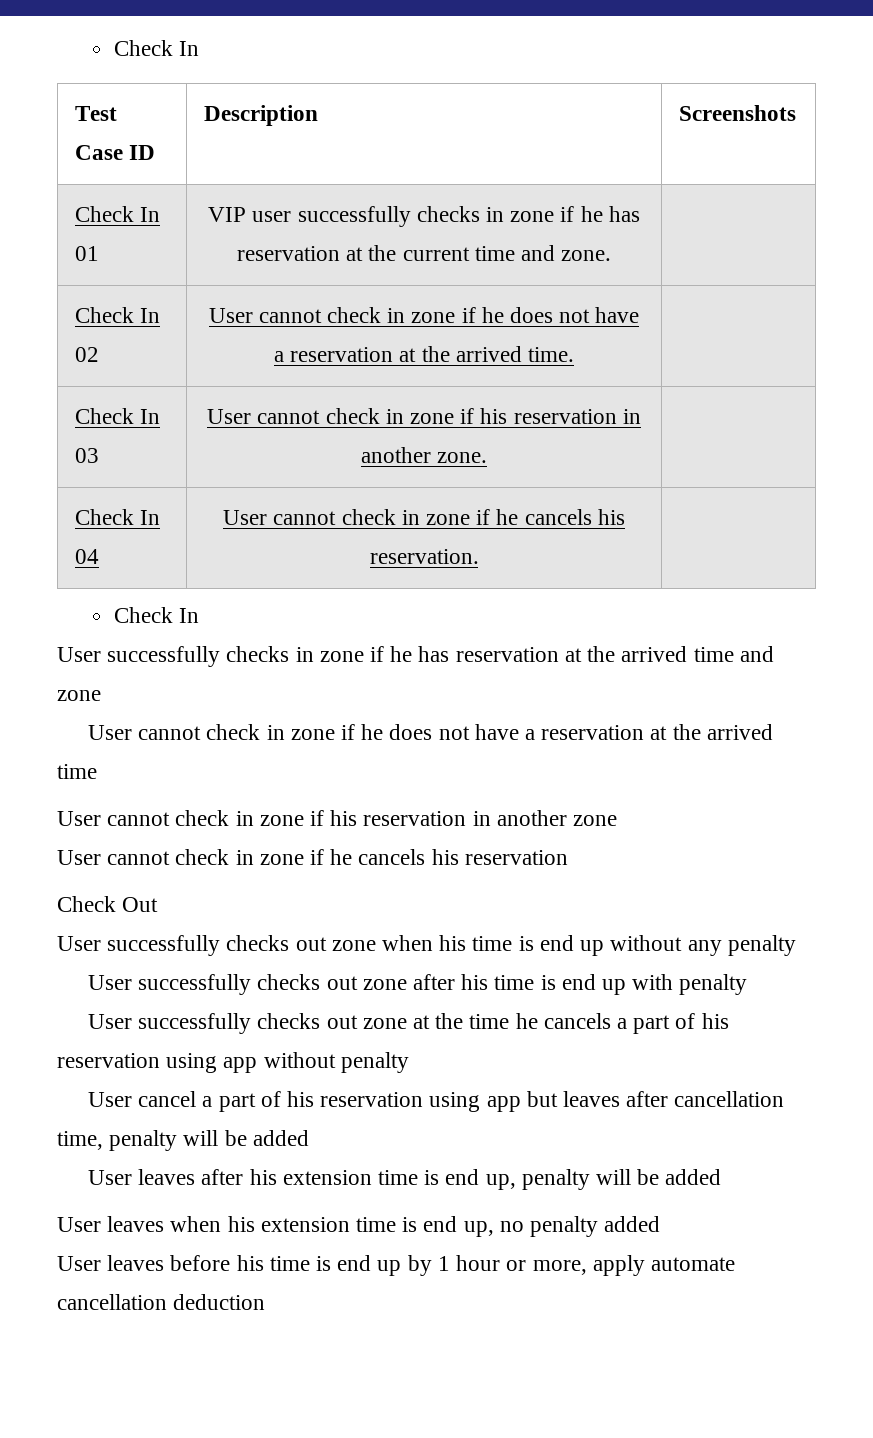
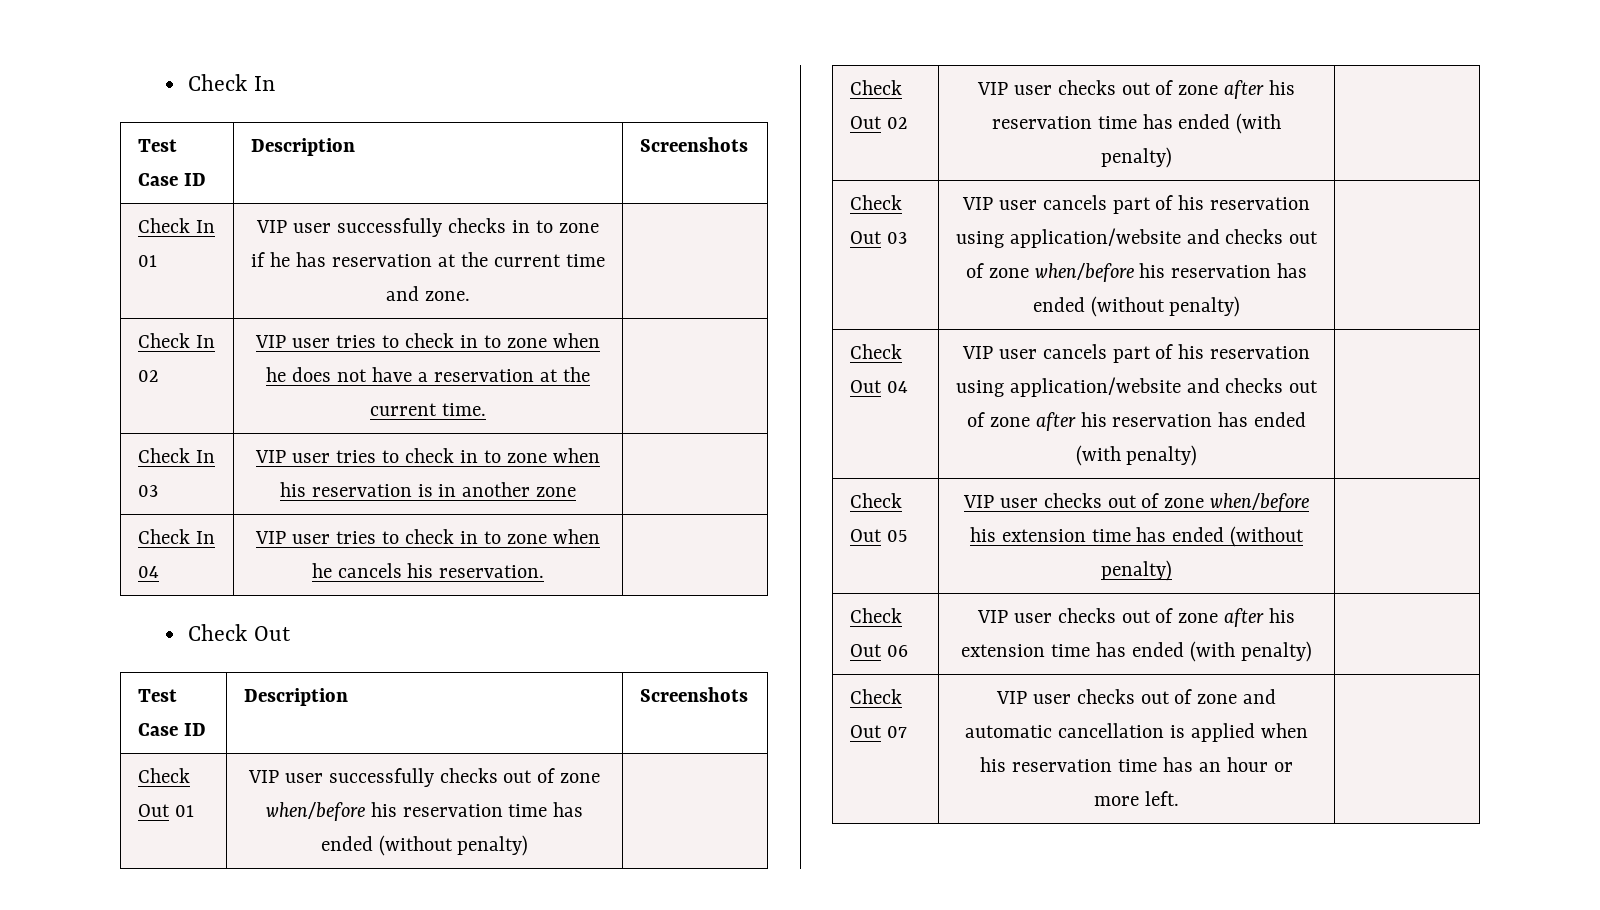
(504, 214) none -> [535,220,553,233] to
[208,307,640,323] [273,346,522,362] User cannot check in zone if he does not have a reservation at the arrived -> [255,333,600,348] [266,367,590,382] [370,403,438,416] VIP user tries to check in to zone when he does not have a reservation at the current
[207,408,641,424] [360,447,488,463] User cannot check in zone if his reservation in another zone. -> [255,448,600,463] [279,482,577,497] VIP user tries to check in to zone when his reservation is in another zone
[223,509,491,525] User cannot check in zone if -> [255,529,600,544] VIP user tries to check in to zone when
[178,608,199,623] [57,646,774,667] [57,690,101,701] [87,724,773,740] [57,764,97,779] [57,810,618,826] [57,849,568,865] [57,896,159,912] [57,935,796,956] [87,974,748,995] [87,1013,729,1034] [57,1052,409,1073] [87,1091,785,1112] [57,1130,309,1151] [87,1169,722,1190] [57,1216,661,1237] [57,1255,735,1276] [57,1294,266,1310] In // User successfully checks in zone if he has reservation at the arrived time and zone // User cannot check in zone if he does not have a reservation at the arrived time // User cannot check in zone if his reservation in another zone // User cannot check in zone if he cancels his reservation // Check Out // User successfully checks out zone when his time is end up without any penalty // User successfully checks out zone after his time is end up with penalty // User successfully checks out zone at the time he cancels a part of his reservation using app without penalty // User cancel a part of his reservation using app but leaves after cancellation time, penalty will be added // User leaves after his extension time is end up, penalty will be added // User leaves when his extension time is end up, no penalty added // User leaves before his time is end up by 1 hour or more, apply automate cancellation deduction -> [253,626,291,641] [137,689,177,702] [137,723,206,736] [243,688,348,706] [639,687,748,702] [137,768,190,783] [137,804,194,817] [247,768,601,787] [265,802,584,821] [320,835,529,856] [849,80,902,95] [849,116,908,129] [976,80,1296,99] [991,113,1282,134] [1101,147,1172,168] [849,195,902,210] [849,231,907,244] [961,195,1311,214] [955,228,1319,248] [965,263,1308,282] [1032,296,1241,317] [849,344,902,359] [849,380,908,393] [961,344,1311,363] [955,377,1319,397] [966,412,1307,431] [1075,445,1198,466] [849,493,902,508] [849,529,907,542] [962,493,1310,512] [969,526,1305,547] [1101,560,1172,581] [849,608,902,623] [849,644,908,657] [976,608,1296,627] [961,641,1312,662] [849,689,902,704] [849,725,907,738] [995,689,1277,704] [965,723,1308,742] [980,757,1293,772] [1094,791,1179,806] Out // Test Case ID | Description | Screenshots // Check Out 01 | VIP user successfully checks out of zone when/before his reservation time has ended (without penalty) | // Check Out 02 | VIP user checks out of zone after his reservation time has ended (with penalty) | // Check Out 03 | VIP user cancels part of his reservation using application/website and checks out of zone when/before his reservation has ended (without penalty) | // Check Out 04 | VIP user cancels part of his reservation using application/website and checks out of zone after his reservation has ended (with penalty) | // Check Out 05 | VIP user checks out of zone when/before his extension time has ended (without penalty) | // Check Out 06 | VIP user checks out of zone after his extension time has ended (with penalty) | // Check Out 07 | VIP user checks out of zone and automatic cancellation is applied when his reservation time has an hour or more left. |

